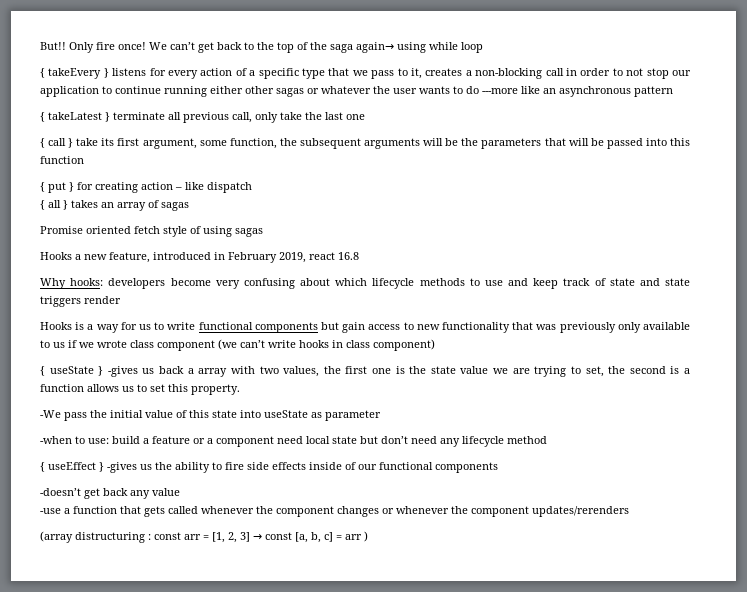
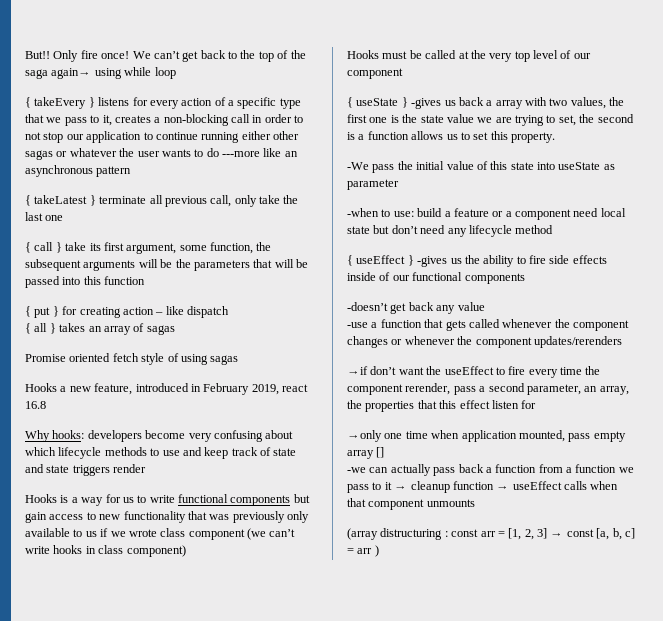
(435, 345) none -> [347,50,591,62] [347,68,403,79] // Hooks must be called at the very top level of our component
(629, 511) none -> [347,366,601,378] [347,383,629,395] [347,400,537,412] [347,430,626,442] [347,447,385,459] [347,464,634,476] [347,481,619,493] [347,498,475,510] // →if don’t want the useEffect to fire every time the component rerender, pass a second parameter, an array, the properties that this effect listen for // →only one time when application mounted, pass empty array [] // -we can actually pass back a function from a function we pass to it → cleanup function → useEffect calls when that component unmounts

